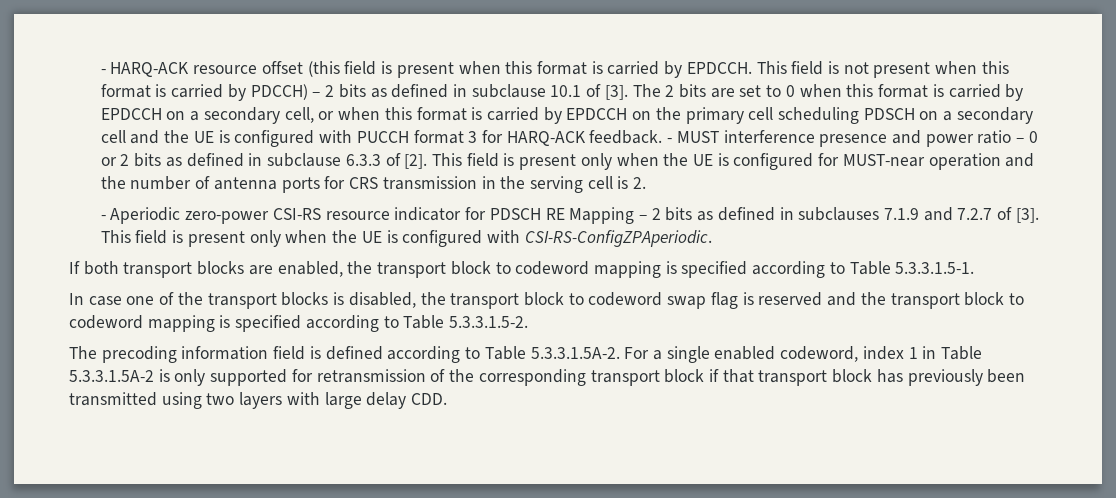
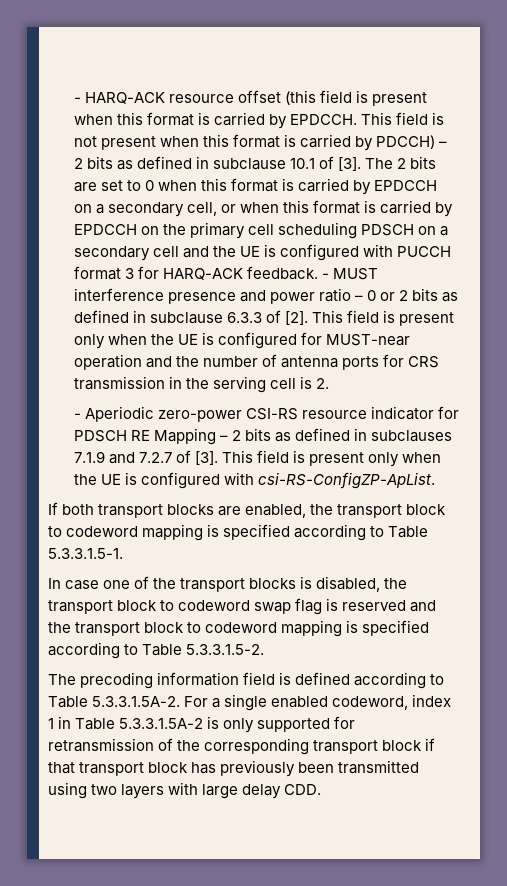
[524,230,712,247] CSI-RS-ConfigZPAperiodic. -> [257,472,435,489] csi-RS-ConfigZP-ApList.

